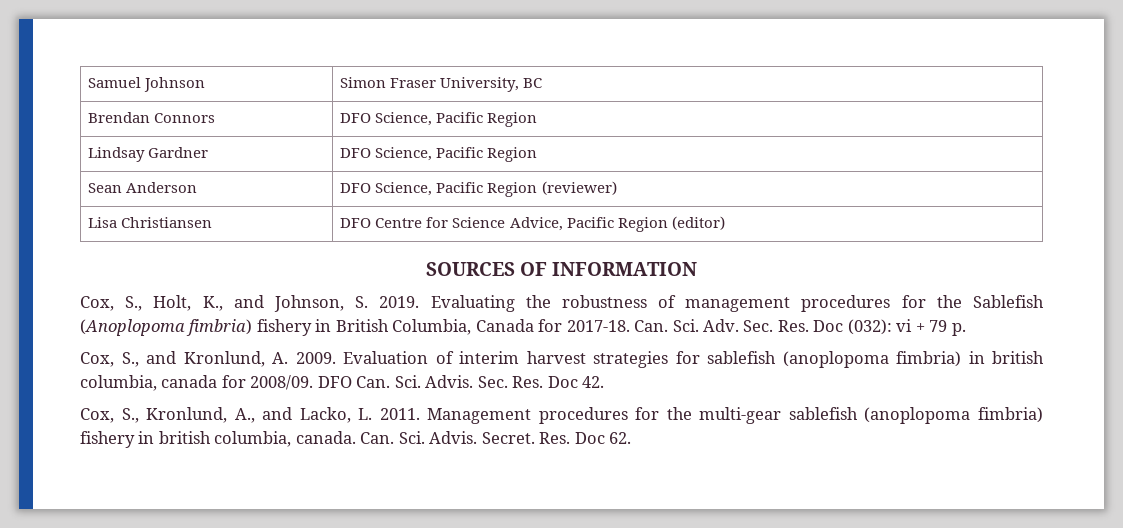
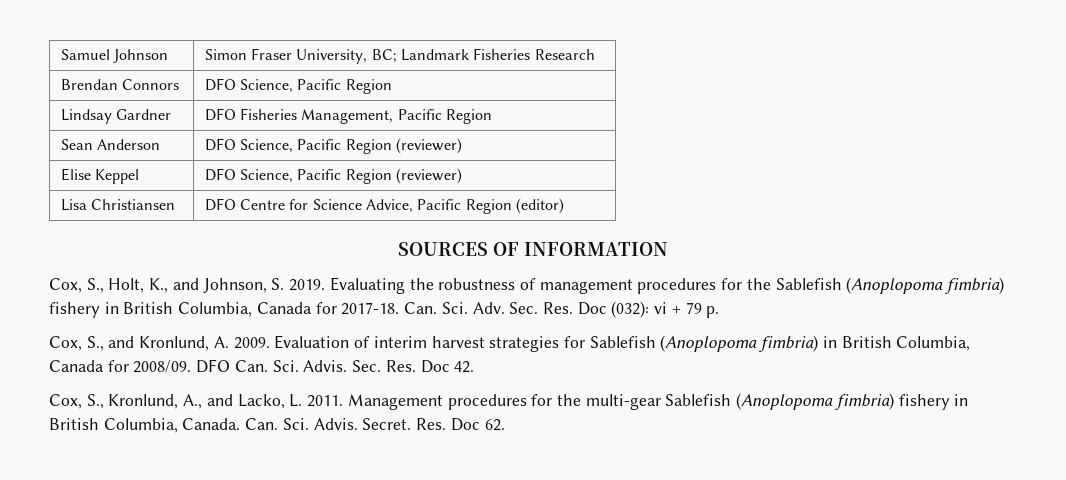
[523,78,543,88] BC -> [371,48,595,63] BC; Landmark Fisheries Research
[375,147,433,161] Science, -> [240,108,394,124] Fisheries Management,
(617, 188) none -> [60,168,140,184] [204,168,463,184] // Elise Keppel | DFO Science, Pacific Region (reviewer)
[707,351,1044,368] [80,375,218,391] sablefish (anoplopoma fimbria) in british columbia, canada -> [589,335,971,352] [49,360,104,372] Sablefish (Anoplopoma fimbria) in British Columbia, Canada
[788,407,1043,424] [80,431,356,448] sablefish (anoplopoma fimbria) fishery in british columbia, canada. -> [665,393,969,410] [49,418,241,433] Sablefish (Anoplopoma fimbria) fishery in British Columbia, Canada.

